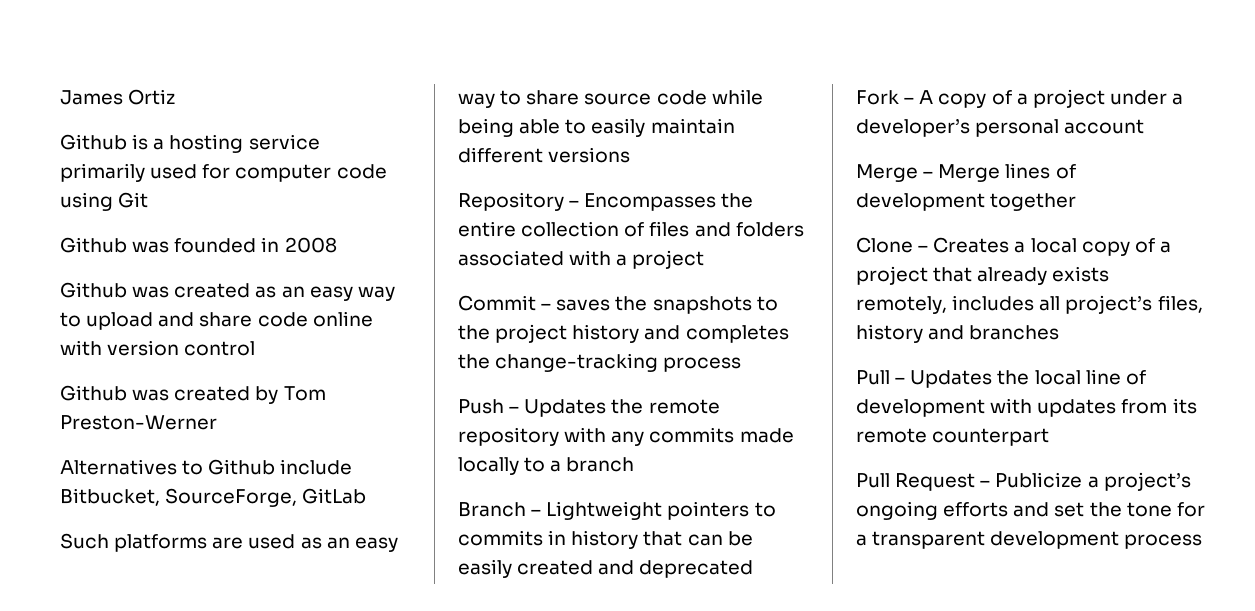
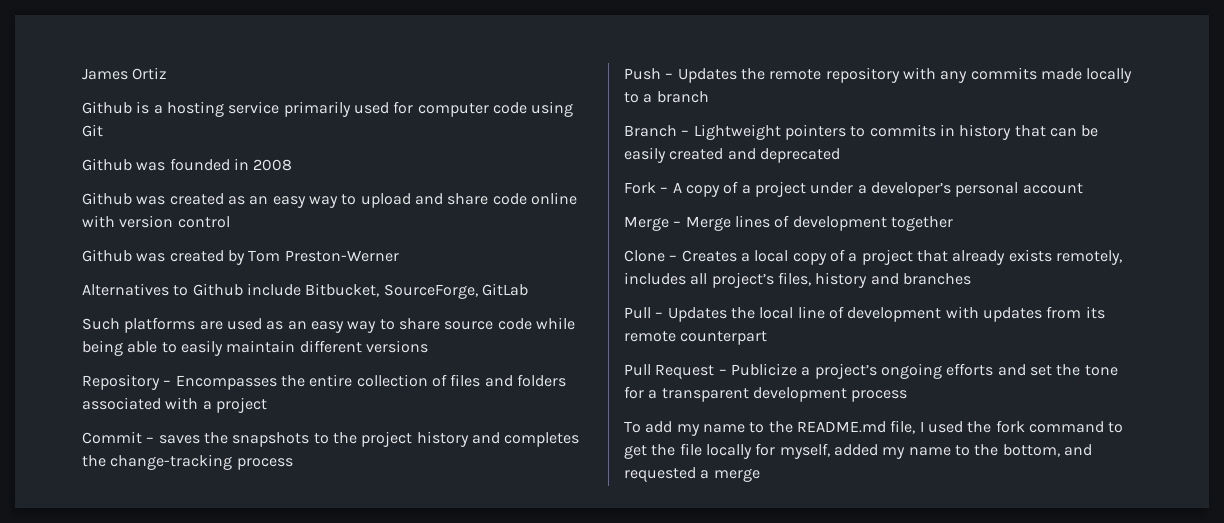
(1203, 541) none -> [624,420,1124,436] [624,443,1092,459] [624,467,760,482] // To add my name to the README.md file, I used the fork command to get the file locally for myself, added my name to the bottom, and requested a merge

